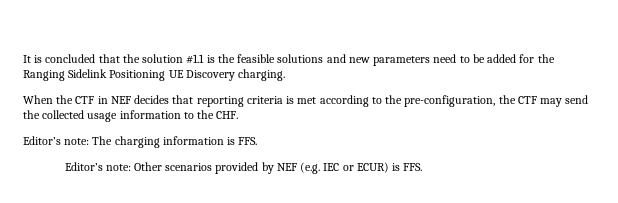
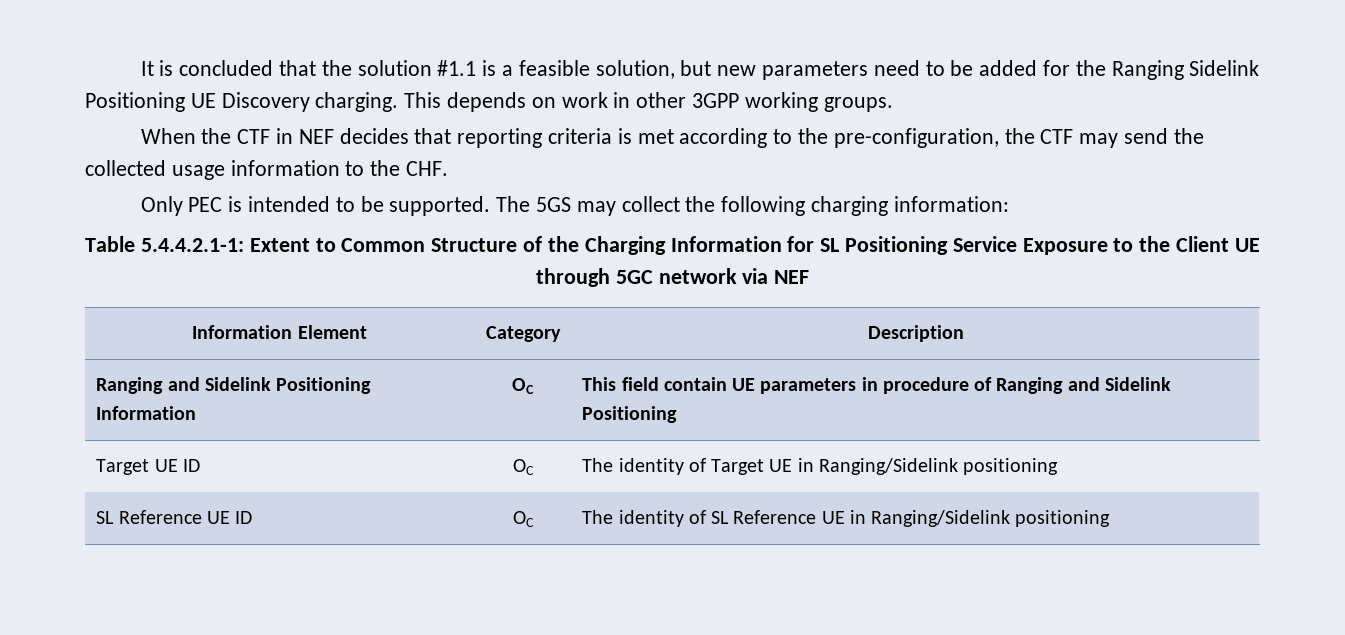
[217,54,346,63] the feasible solutions and -> [501,60,712,79] a feasible solution, but
(286, 75) none -> [404,92,893,112] This depends on work in other 3GPP working groups.
[23,136,258,148] [64,162,423,174] Editor’s note: The charging information is FFS. // Editor’s note: Other scenarios provided by NEF (e.g. IEC or ECUR) is FFS. -> [140,196,1009,216] [85,236,1260,255] [535,268,810,287] [192,325,367,339] [485,326,561,342] [867,325,964,342] [96,377,372,394] [96,406,197,420] [512,378,534,394] [582,377,1171,394] [582,406,678,423] [96,459,200,475] [512,459,534,475] [582,458,1059,475] [96,510,253,524] [512,511,534,527] [582,510,1111,527] Only PEC is intended to be supported. The 5GS may collect the following charging information: // Table 5.4.4.2.1-1: Extent to Common Structure of the Charging Information for SL Positioning Service Exposure to the Client UE through 5GC network via NEF // Information Element | Category | Description // Ranging and Sidelink Positioning Information | OC | This field contain UE parameters in procedure of Ranging and Sidelink Positioning // Target UE ID | OC | The identity of Target UE in Ranging/Sidelink positioning // SL Reference UE ID | OC | The identity of SL Reference UE in Ranging/Sidelink positioning

